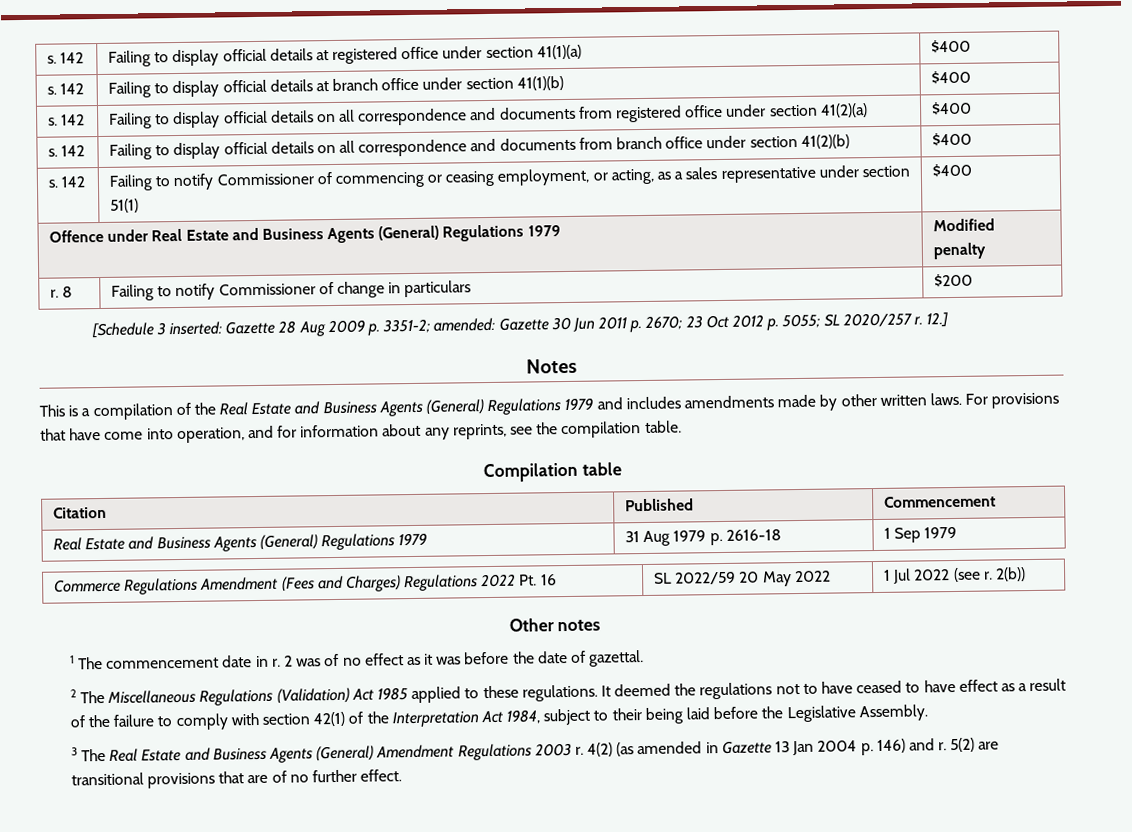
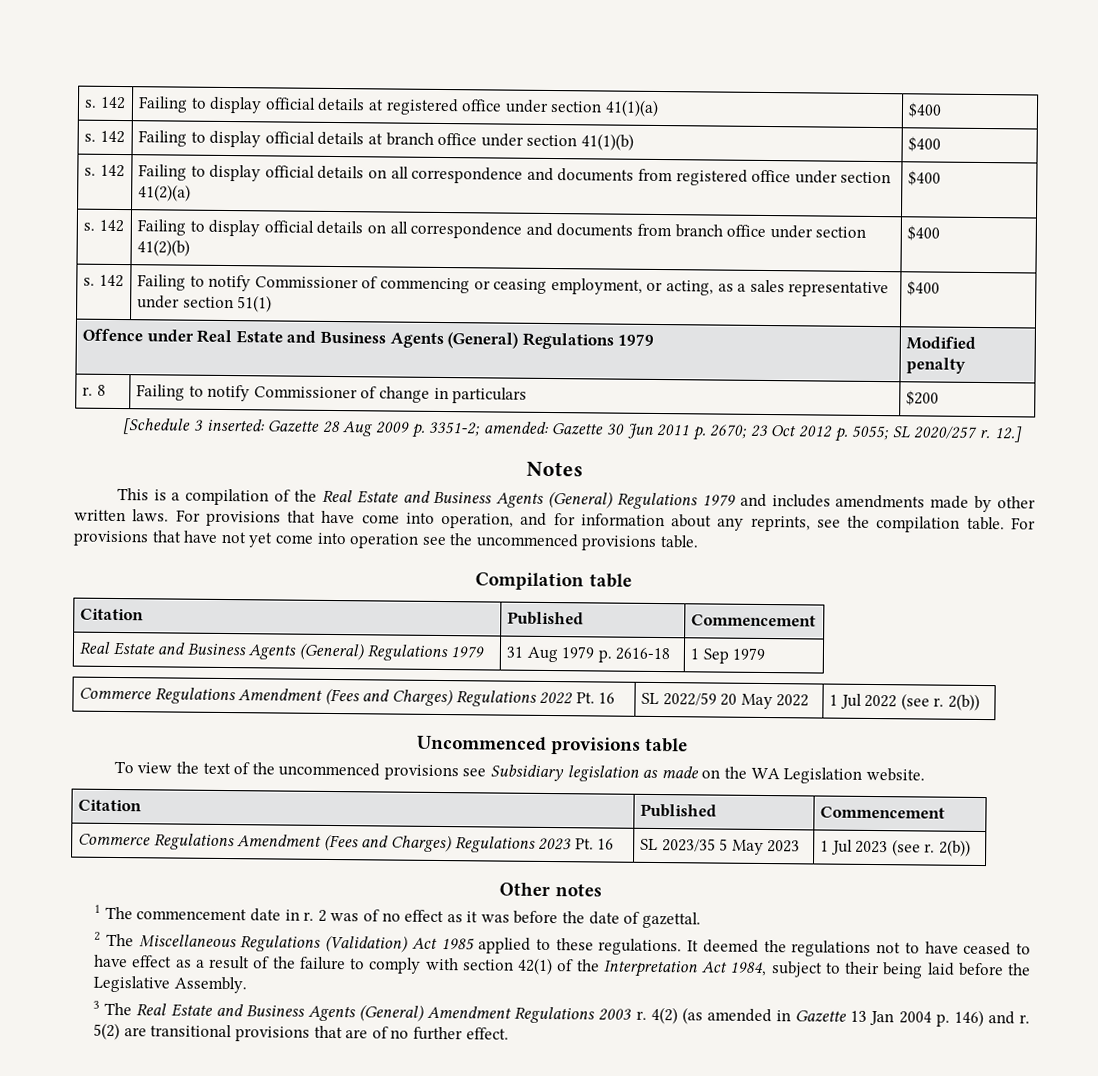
(682, 426) none -> [1011,517,1037,530] [73,530,700,551] For provisions that have not yet come into operation see the uncommenced provisions table.
(1026, 574) none -> [416,735,689,755] [113,760,925,784] [78,799,143,812] [640,803,718,818] [820,806,946,819] [78,833,615,853] [640,838,801,855] [820,839,972,857] // Uncommenced provisions table // To view the text of the uncommenced provisions see Subsidiary legislation as made on the WA Legislation website. // Citation | Published | Commencement // Commerce Regulations Amendment (Fees and Charges) Regulations 2023 Pt. 16 | SL 2023/35 5 May 2023 | 1 Jul 2023 (see r. 2(b))

